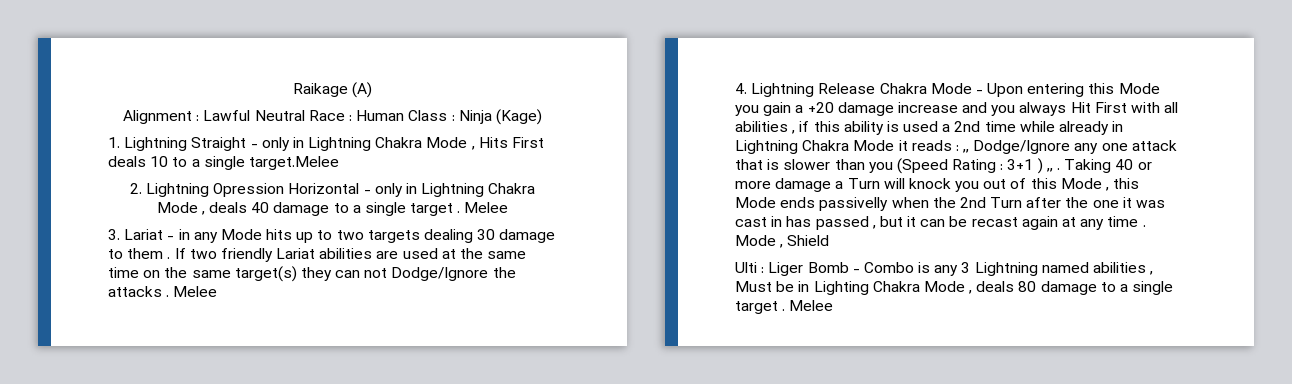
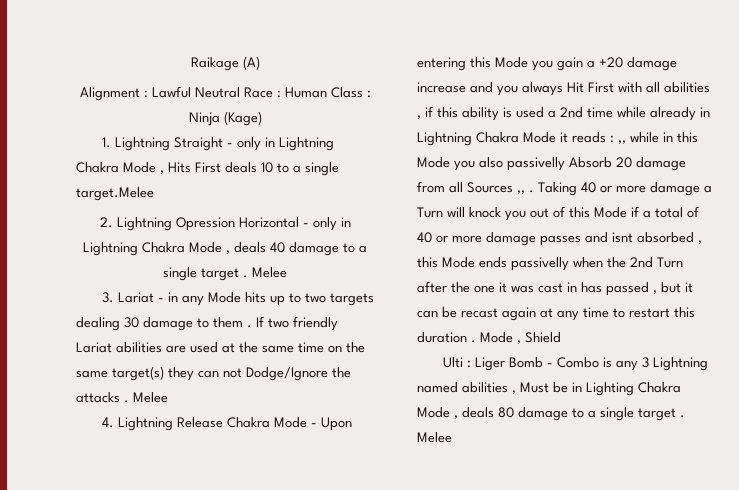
[973,140,1177,154] [735,158,1043,174] Dodge/Ignore any one attack that is slower than you (Speed Rating : 3+1 ) -> [630,132,698,143] [417,157,686,171] [417,181,513,193] while in this Mode you also passivelly Absorb 20 damage from all Sources
(1102, 183) none -> [631,206,699,218] [417,232,694,246] if a total of 40 or more damage passes and isnt absorbed
(1139, 221) none -> [613,307,695,318] [417,332,467,343] to restart this duration

